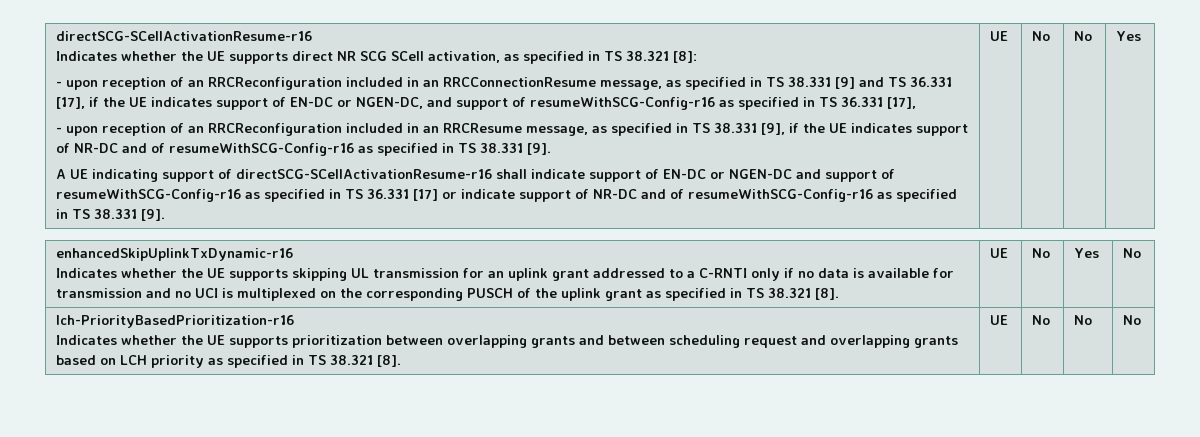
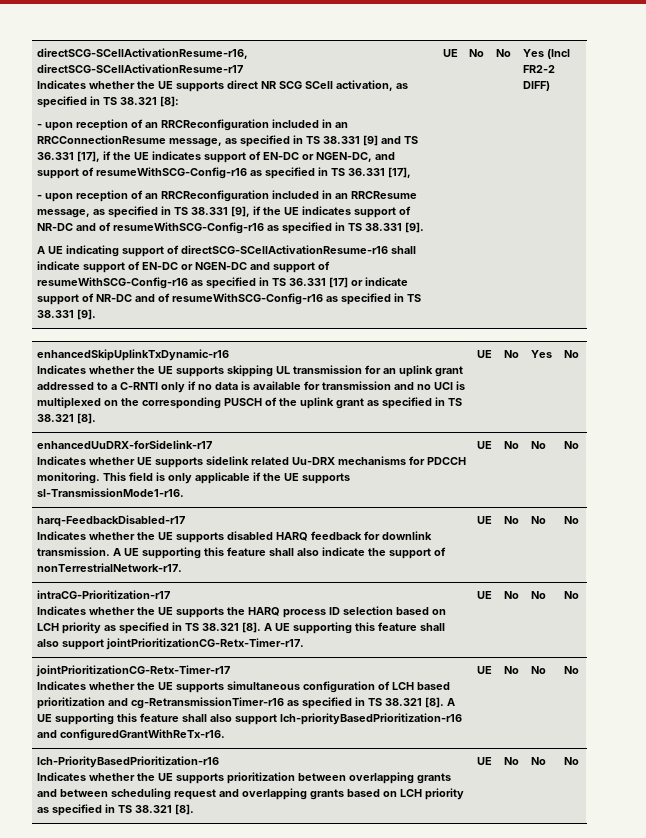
[56,31,313,41] directSCG-SCellActivationResume-r16 -> [37,48,249,59] [37,64,244,73] directSCG-SCellActivationResume-r16, directSCG-SCellActivationResume-r17
(1142, 36) none -> [547,49,571,59] [523,65,556,73] [523,81,551,91] (Incl FR2-2 DIFF)
(1142, 253) none -> [37,440,213,449] [37,456,467,468] [37,472,351,484] [37,488,185,497] [477,441,493,449] [504,441,520,449] [531,441,547,449] [564,441,580,449] [37,515,186,527] [37,531,433,543] [37,547,447,559] [37,563,183,572] [477,516,493,524] [504,516,520,524] [531,516,547,524] [564,516,580,524] [37,590,171,599] [37,606,447,618] [37,622,446,634] [37,638,305,650] [477,591,493,599] [504,591,520,599] [531,591,547,599] [564,591,580,599] [36,665,231,677] [37,681,451,693] [37,697,456,709] [37,713,463,725] [37,729,226,741] [477,666,493,674] [504,666,520,674] [531,666,547,674] [564,666,580,674] // enhancedUuDRX-forSidelink-r17 // Indicates whether UE supports sidelink related Uu-DRX mechanisms for PDCCH monitoring. This field is only applicable if the UE supports sl-TransmissionMode1-r16. | UE | No | No | No // harq-FeedbackDisabled-r17 // Indicates whether the UE supports disabled HARQ feedback for downlink transmission. A UE supporting this feature shall also indicate the support of nonTerrestrialNetwork-r17. | UE | No | No | No // intraCG-Prioritization-r17 // Indicates whether the UE supports the HARQ process ID selection based on LCH priority as specified in TS 38.321 [8]. A UE supporting this feature shall also support jointPrioritizationCG-Retx-Timer-r17. | UE | No | No | No // jointPrioritizationCG-Retx-Timer-r17 // Indicates whether the UE supports simultaneous configuration of LCH based prioritization and cg-RetransmissionTimer-r16 as specified in TS 38.321 [8]. A UE supporting this feature shall also support lch-priorityBasedPrioritization-r16 and configuredGrantWithReTx-r16. | UE | No | No | No

